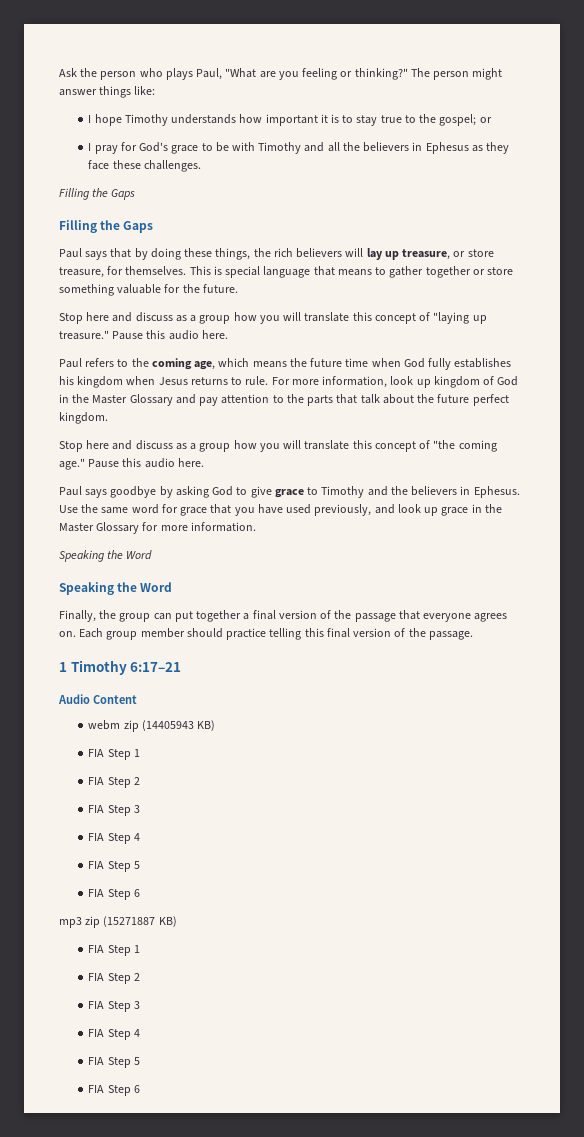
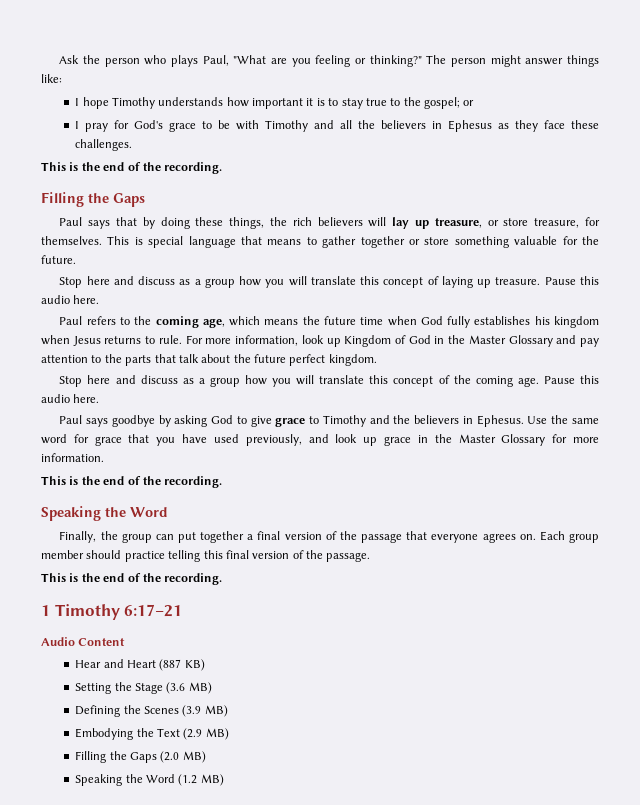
[59,188,136,200] Filling the Gaps -> [41,162,223,174] This is the end of the recording.
[433,312,487,324] [59,330,109,340] "laying up treasure." -> [441,276,541,288] laying up treasure.
[433,376,480,388] kingdom -> [344,335,392,347] Kingdom
[433,440,497,452] [59,458,85,470] "the coming age." -> [453,375,539,387] the coming age.
[59,550,153,562] Speaking the Word -> [41,476,223,488] This is the end of the recording.
(473, 635) none -> [41,573,223,585] // This is the end of the recording.
[88,720,216,732] [88,749,140,760] [88,777,140,788] [88,805,140,816] [88,833,140,844] [88,861,140,872] [88,889,140,900] [59,916,177,928] [88,945,140,956] [88,973,140,984] [88,1001,140,1012] [88,1029,140,1040] [88,1057,140,1068] [88,1085,140,1096] webm zip (14405943 KB) // FIA Step 1 // FIA Step 2 // FIA Step 3 // FIA Step 4 // FIA Step 5 // FIA Step 6 // mp3 zip (15271887 KB) // FIA Step 1 // FIA Step 2 // FIA Step 3 // FIA Step 4 // FIA Step 5 // FIA Step 6 -> [75,659,205,671] [75,682,212,694] [75,705,228,717] [75,728,229,740] [75,751,206,763] [75,774,224,786] Hear and Heart (887 KB) // Setting the Stage (3.6 MB) // Defining the Scenes (3.9 MB) // Embodying the Text (2.9 MB) // Filling the Gaps (2.0 MB) // Speaking the Word (1.2 MB)

